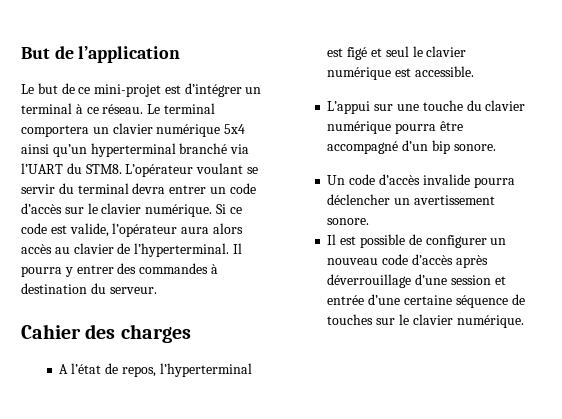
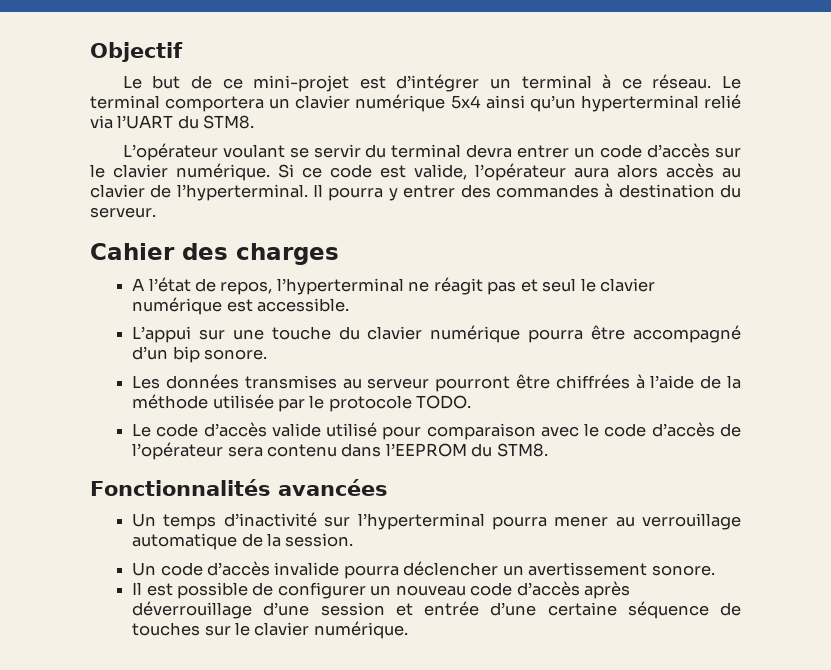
[21,46,181,63] But de l’application -> [90,42,183,62] Objectif
[179,143,228,154] branché -> [703,94,741,109] relié
(122, 169) none -> (255, 122) //
[327,47,368,60] est figé -> [408,277,517,295] ne réagit pas
(496, 147) none -> [132,374,741,392] [132,394,472,412] [132,422,741,440] [132,442,548,460] [90,479,388,496] [132,512,741,530] [132,533,354,550] // Les données transmises au serveur pourront être chiffrées à l’aide de la méthode utilisée par le protocole TODO. // Le code d’accès valide utilisé pour comparaison avec le code d’accès de l’opérateur sera contenu dans l’EEPROM du STM8. // Fonctionnalités avancées // Un temps d’inactivité sur l’hyperterminal pourra mener au verrouillage automatique de la session.

